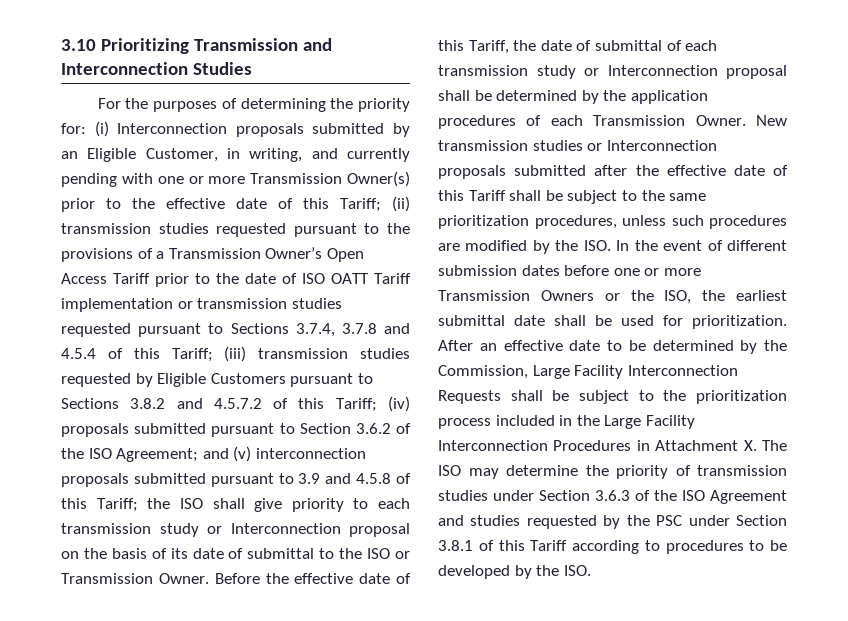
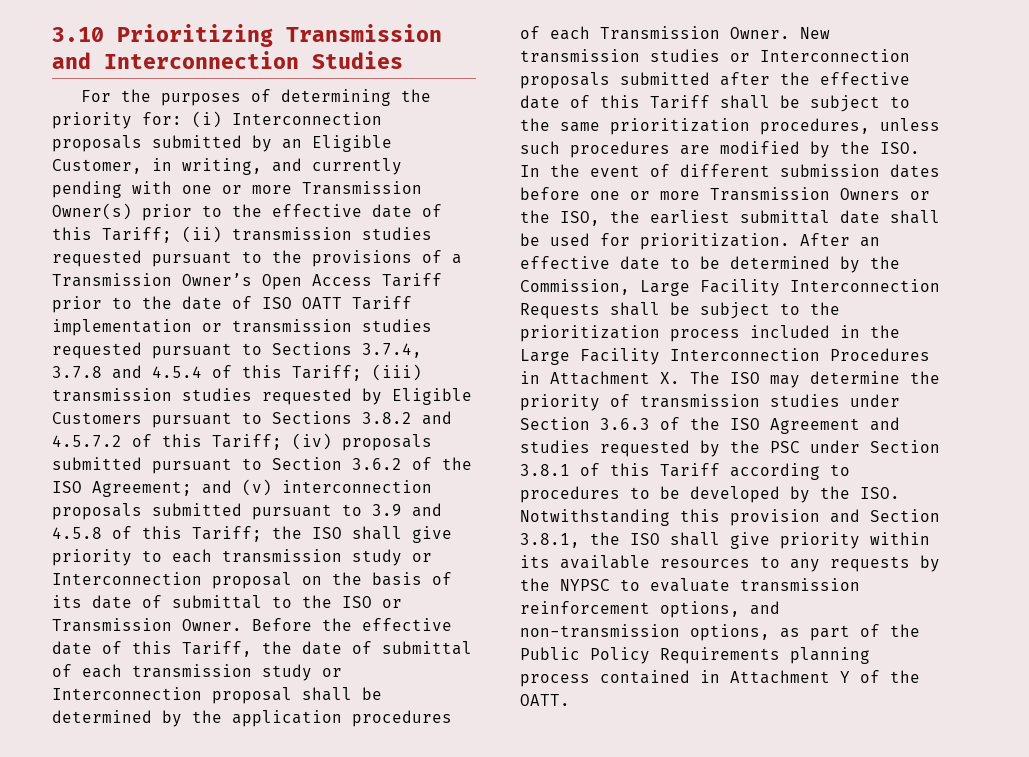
(591, 570) none -> [520,509,940,526] [520,532,930,549] [520,555,940,572] [520,578,860,592] [520,601,780,618] [520,624,920,641] [520,647,870,664] [520,670,920,687] [520,694,570,706] Notwithstanding this provision and Section 3.8.1, the ISO shall give priority within its available resources to any requests by the NYPSC to evaluate transmission reinforcement options, and non-transmission options, as part of the Public Policy Requirements planning process contained in Attachment Y of the OATT.

